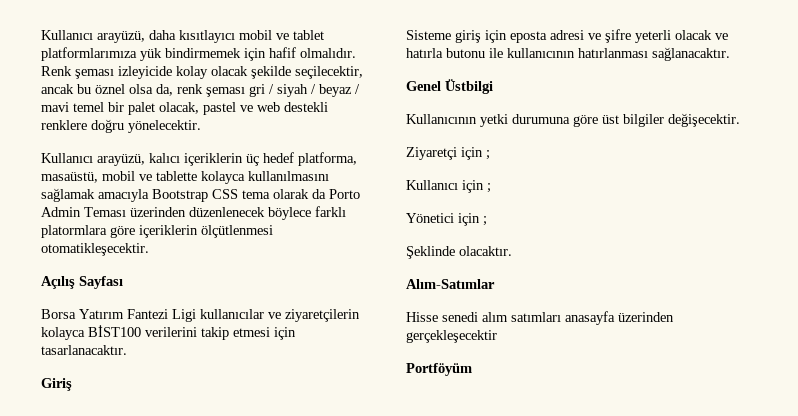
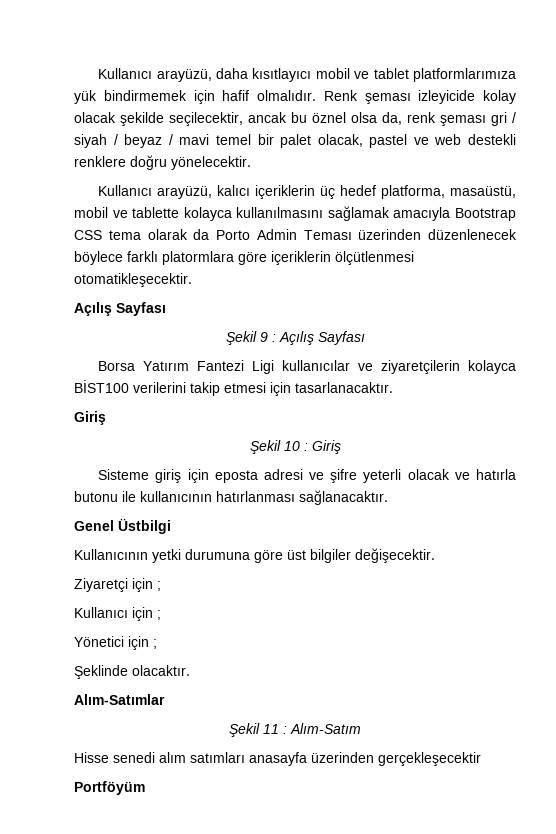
(123, 282) none -> [225,331,365,345] // Şekil 9 : Açılış Sayfası
(72, 384) none -> [249,440,341,454] // Şekil 10 : Giriş
(495, 284) none -> [229,723,361,737] // Şekil 11 : Alım-Satım

